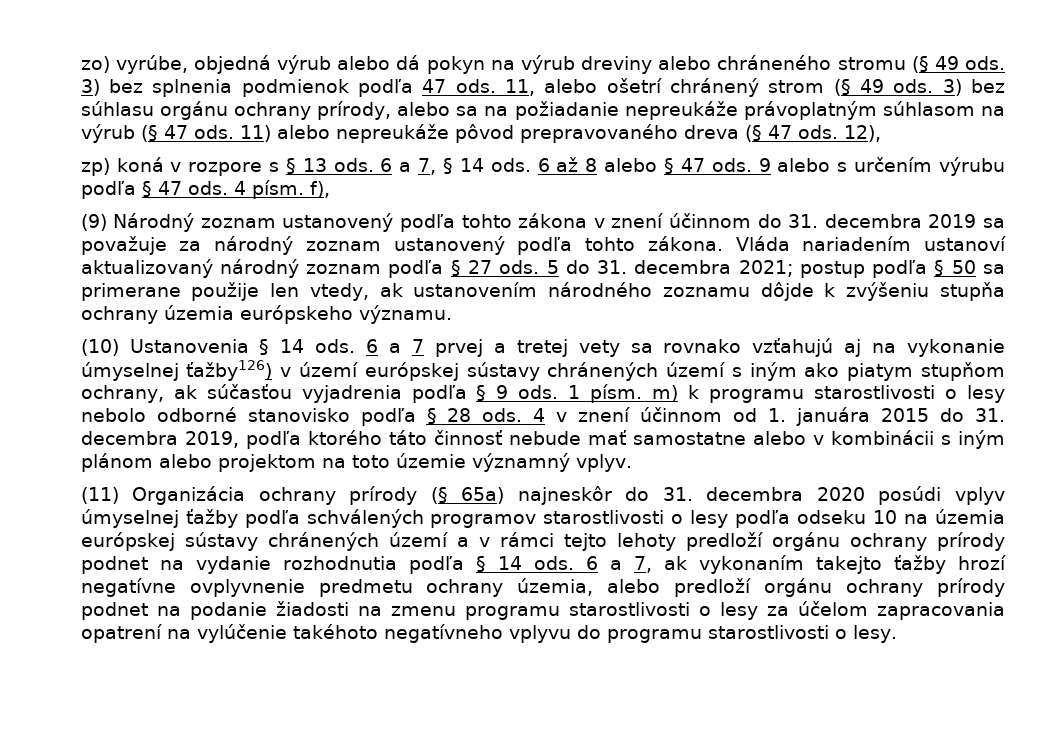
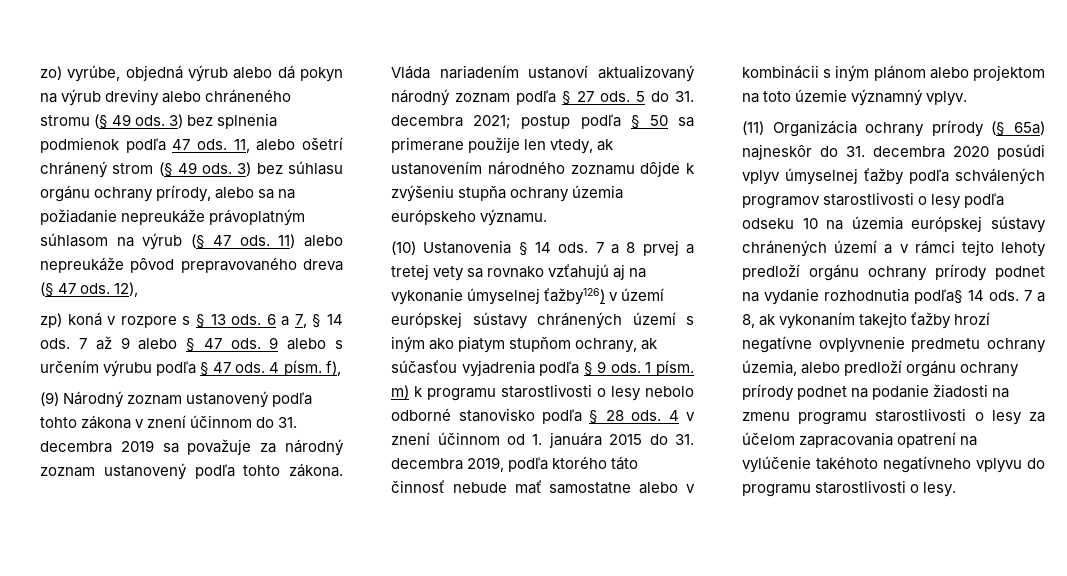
[537,157,598,172] 6 až 8 -> [78,336,130,350] 7 až 9
[366,339,425,353] 6 a 7 -> [595,242,636,254] 7 a 8
[408,556,652,574] podľa § 14 ods. 6 a 7, -> [914,289,1045,304] [742,314,756,328] podľa§ 14 ods. 7 a 8,

